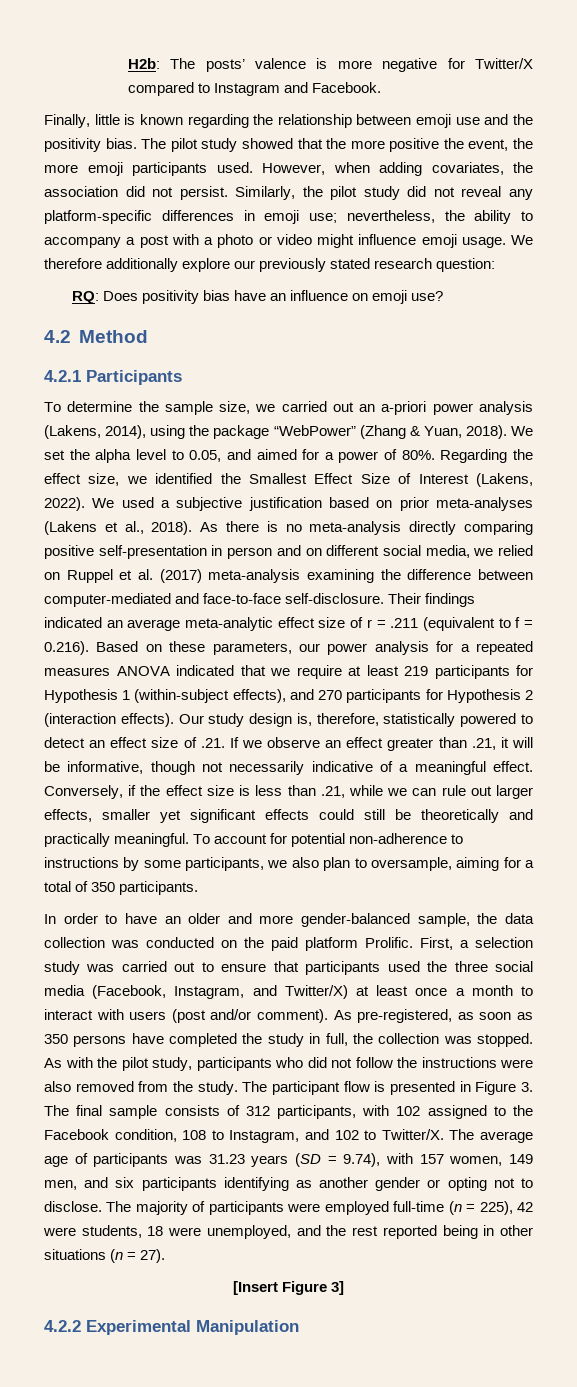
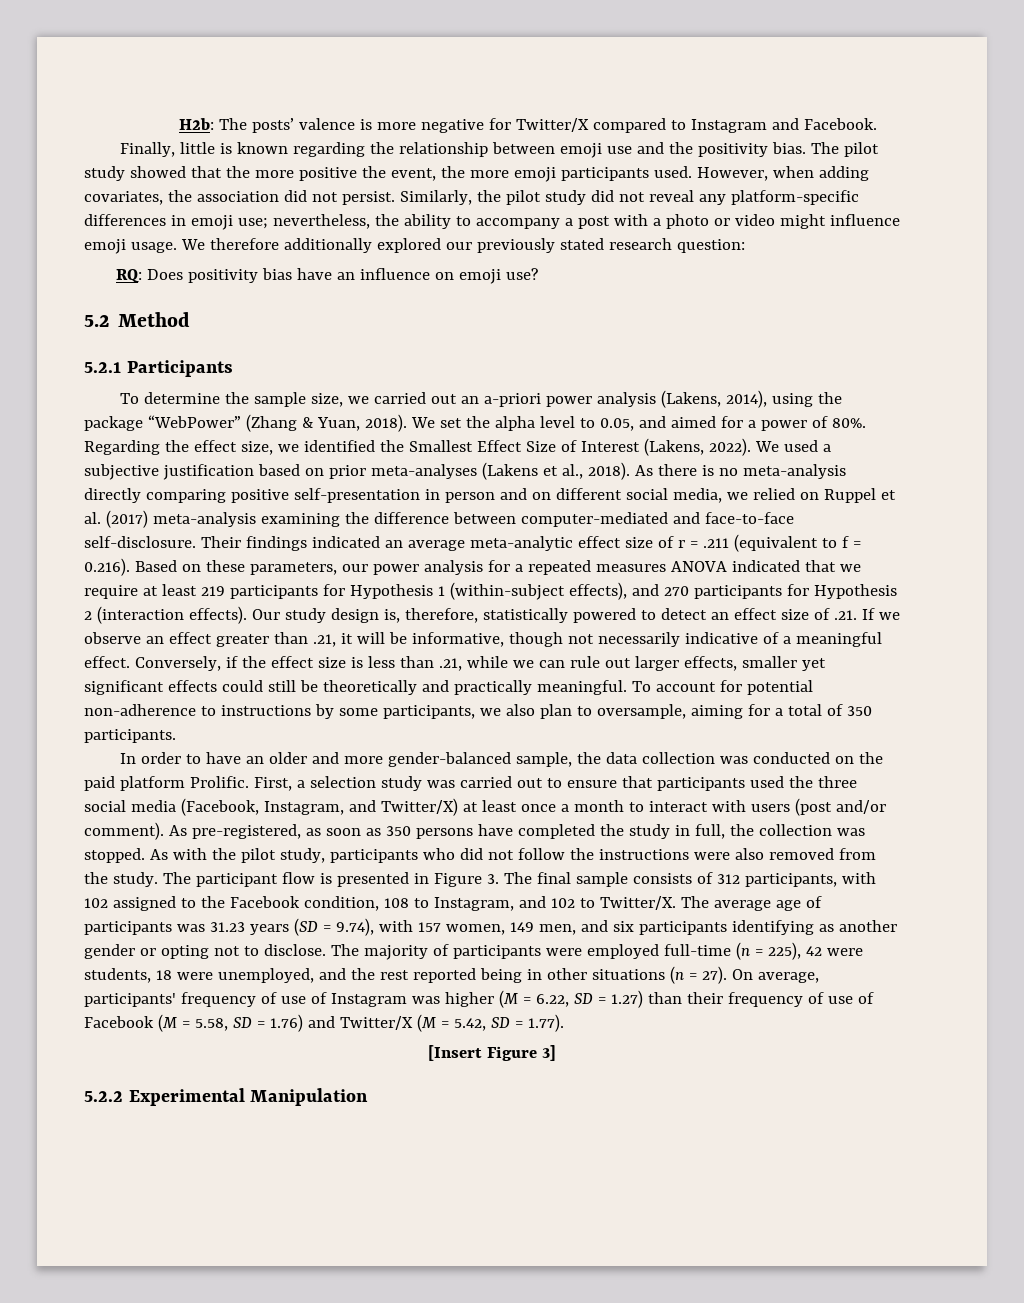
[182,258,231,272] explore -> [376,238,441,253] explored
[44,330,71,343] 4.2 -> [84,315,109,327] 5.2
[44,370,81,382] 4.2.1 -> [84,362,121,373] 5.2.1
(166, 1256) none -> [731,969,819,983] [84,990,874,1008] [84,1014,564,1032] On average, participants' frequency of use of Instagram was higher (M = 6.22, SD = 1.27) than their frequency of use of Facebook (M = 5.58, SD = 1.76) and Twitter/X (M = 5.42, SD = 1.77).
[44,1320,81,1332] 4.2.2 -> [84,1091,123,1102] 5.2.2

